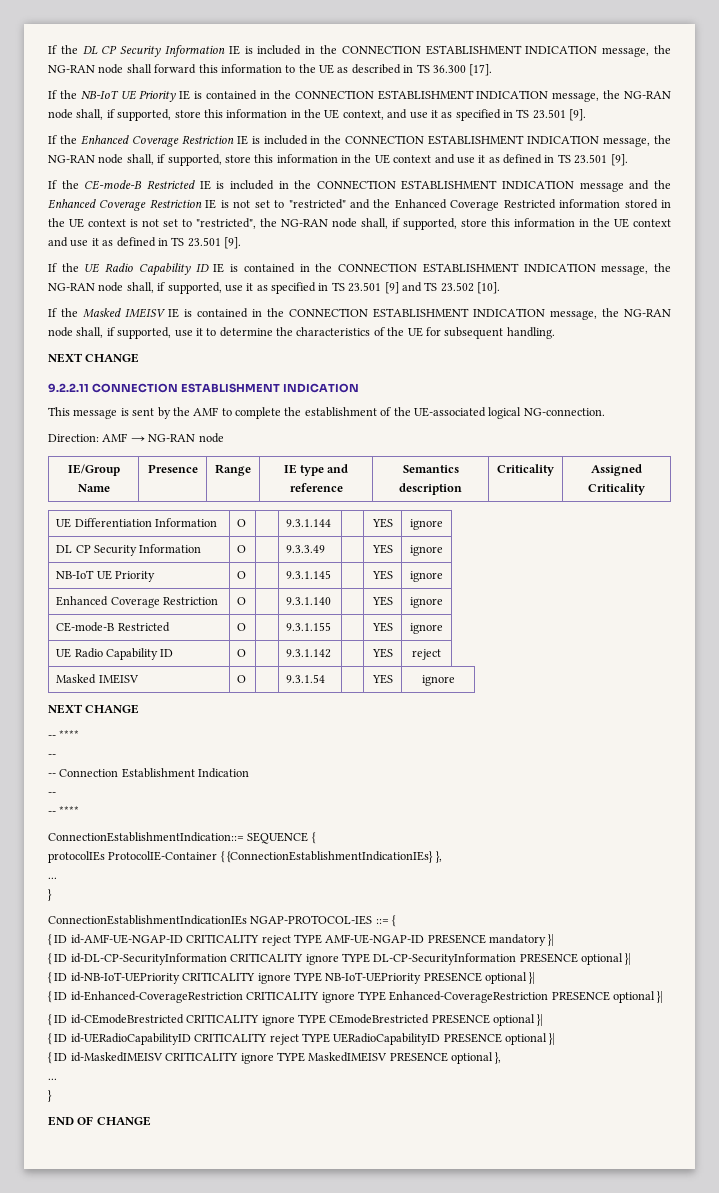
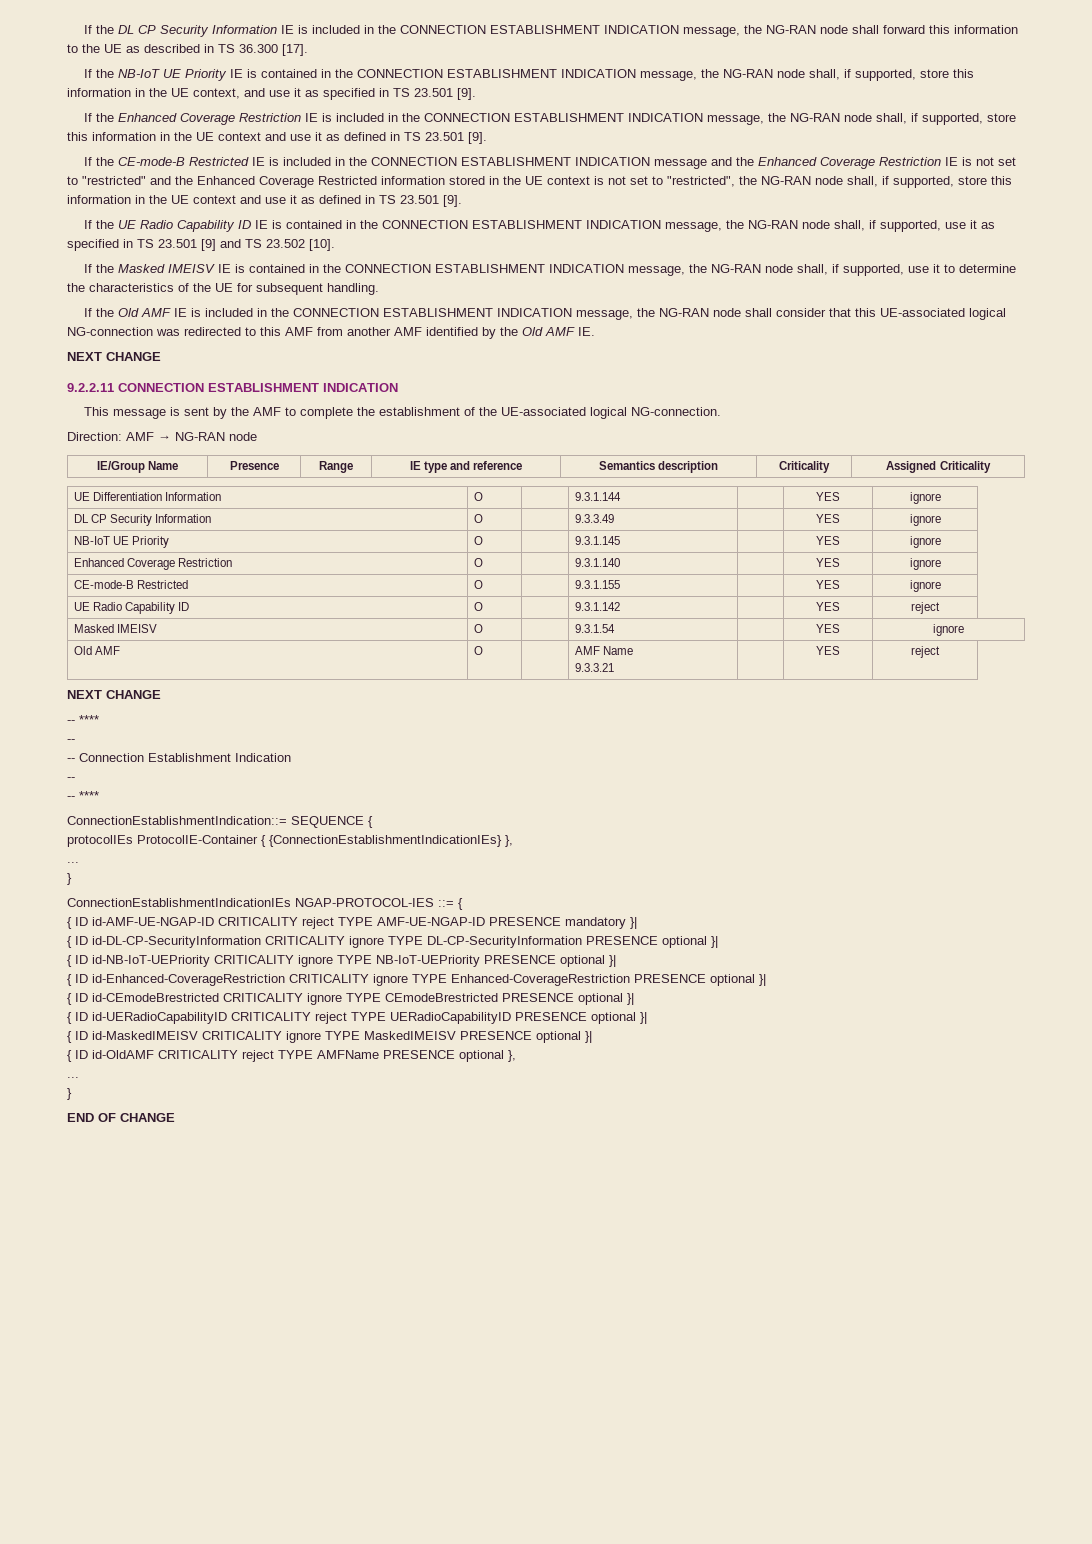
(555, 333) none -> [83,308,1006,320] [67,327,595,339] // If the Old AMF IE is included in the CONNECTION ESTABLISHMENT INDICATION message, the NG-RAN node shall consider that this UE-associated logical NG-connection was redirected to this AMF from another AMF identified by the Old AMF IE.
(455, 680) none -> [73,646,121,655] [473,646,483,655] [574,646,634,655] [574,663,614,672] [815,646,840,655] [910,646,940,658] // Old AMF | O | | AMF Name // 9.3.3.21 | | YES | reject
(493, 1058) none -> [585,1031,592,1043] [67,1050,504,1062] }| // { ID id-OldAMF CRITICALITY reject TYPE AMFName PRESENCE optional

